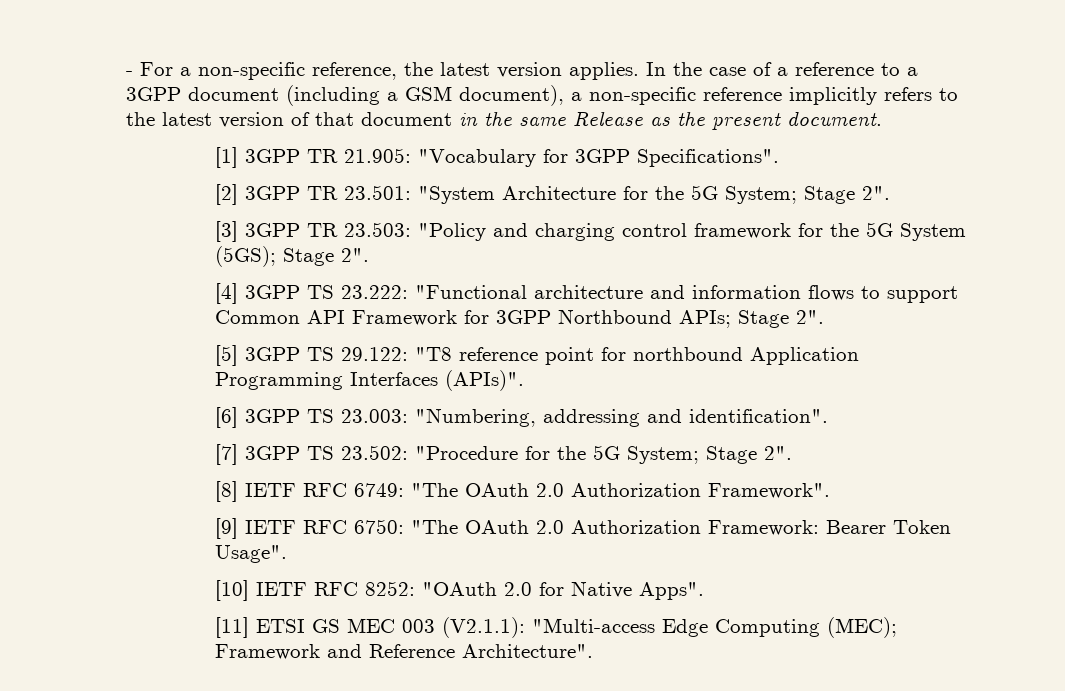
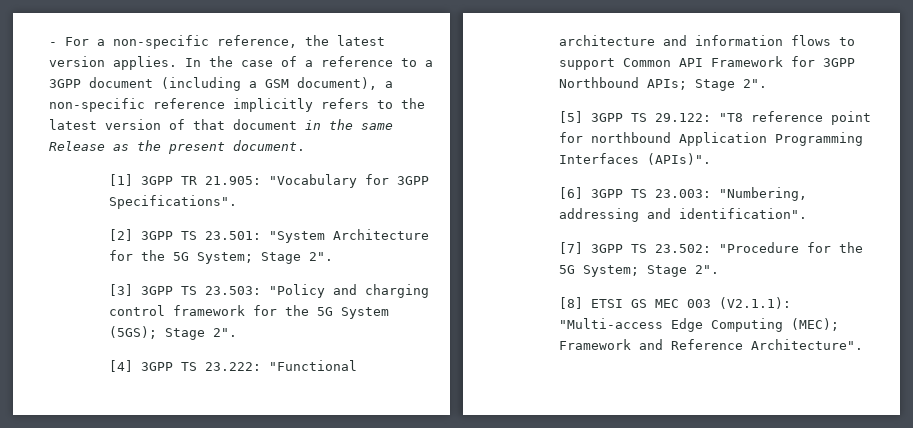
[306,186,338,200] TR -> [180,231,197,240] TS
[306,223,338,237] TR -> [180,286,197,295] TS
[244,483,830,499] [214,518,951,539] [214,545,287,563] [214,580,704,601] [214,617,249,638] IETF RFC 6749: "The OAuth 2.0 Authorization Framework". // [9] IETF RFC 6750: "The OAuth 2.0 Authorization Framework: Bearer Token Usage". // [10] IETF RFC 8252: "OAuth 2.0 for Native Apps". // [11] -> (583, 303) none

